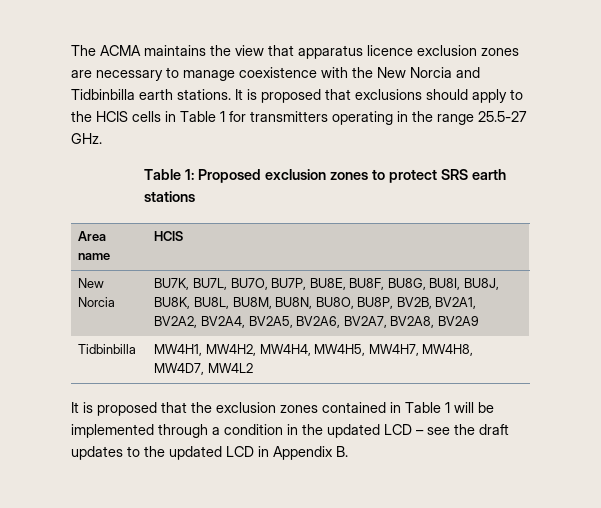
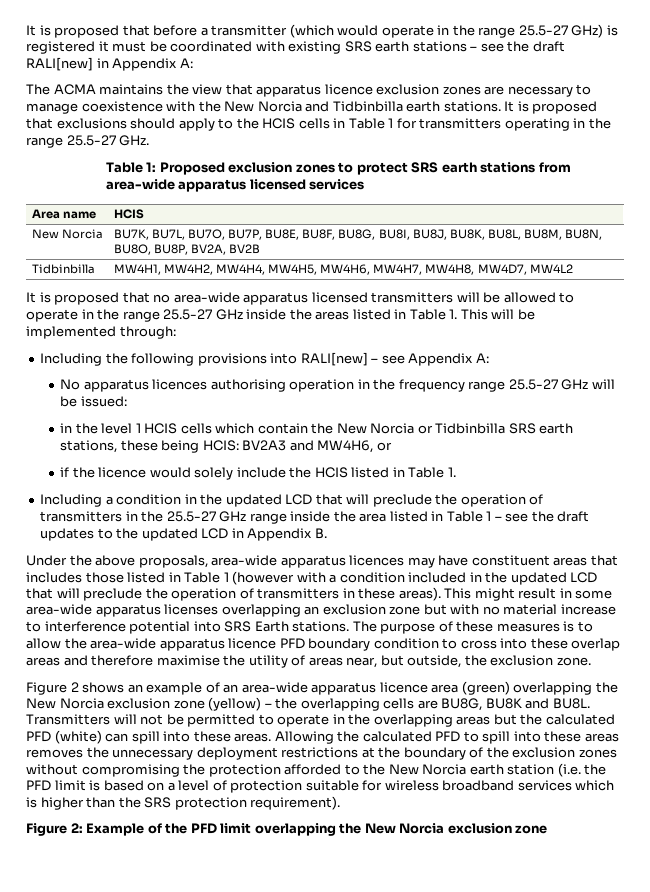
(71, 50) none -> [26,24,618,38] [26,41,565,54] [26,57,193,71] It is proposed that before a transmitter (which would operate in the range 25.5-27 GHz) is registered it must be coordinated with existing SRS earth stations – see the draft RALI[new] in Appendix A: //
(195, 196) none -> [538,162,571,173] [105,179,365,192] from area-wide apparatus licensed services
[396,297,477,309] [154,316,479,328] BV2B, BV2A1, BV2A2, BV2A4, BV2A5, BV2A6, BV2A7, BV2A8, BV2A9 -> [190,244,261,255] BV2A, BV2B
(366, 350) none -> [320,264,371,275] MW4H6,
[191,402,494,413] [71,424,208,438] the exclusion zones contained in Table 1 will be implemented through -> [153,292,575,305] [26,309,535,322] [26,326,176,339] [40,352,489,366] [60,379,615,392] [60,396,127,407] [60,423,574,434] [60,440,392,453] [60,467,456,480] [40,494,103,507] no area-wide apparatus licensed transmitters will be allowed to operate in the range 25.5-27 GHz inside the areas listed in Table 1. This will be implemented through: // Including the following provisions into RALI[new] – see Appendix A: // No apparatus licences authorising operation in the frequency range 25.5-27 GHz will be issued: // in the level 1 HCIS cells which contain the New Norcia or Tidbinbilla SRS earth stations, these being HCIS: BV2A3 and MW4H6, or // if the licence would solely include the HCIS listed in Table 1. // Including
(412, 429) none -> [315,494,544,507] [40,511,492,524] that will preclude the operation of transmitters in the 25.5-27 GHz range inside the area listed in Table 1
(348, 451) none -> [26,555,618,568] [26,571,598,585] [26,587,613,601] [26,604,616,617] [26,621,593,634] [26,638,621,651] [26,655,591,668] [26,681,618,695] [26,697,590,711] [26,714,615,727] [26,730,619,744] [26,747,617,760] [26,763,607,777] [26,780,615,793] [26,796,341,810] [26,823,548,836] // Under the above proposals, area-wide apparatus licences may have constituent areas that includes those listed in Table 1 (however with a condition included in the updated LCD that will preclude the operation of transmitters in these areas). This might result in some area-wide apparatus licenses overlapping an exclusion zone but with no material increase to interference potential into SRS Earth stations. The purpose of these measures is to allow the area-wide apparatus licence PFD boundary condition to cross into these overlap areas and therefore maximise the utility of areas near, but outside, the exclusion zone. // Figure 2 shows an example of an area-wide apparatus licence area (green) overlapping the New Norcia exclusion zone (yellow) – the overlapping cells are BU8G, BU8K and BU8L. Transmitters will not be permitted to operate in the overlapping areas but the calculated PFD (white) can spill into these areas. Allowing the calculated PFD to spill into these areas removes the unnecessary deployment restrictions at the boundary of the exclusion zones without compromising the protection afforded to the New Norcia earth station (i.e. the PFD limit is based on a level of protection suitable for wireless broadband services which is higher than the SRS protection requirement). // Figure 2: Example of the PFD limit overlapping the New Norcia exclusion zone

